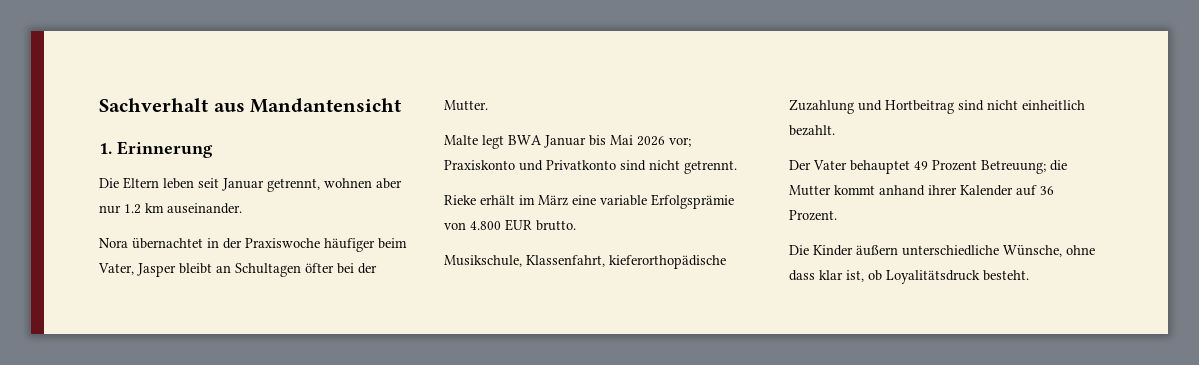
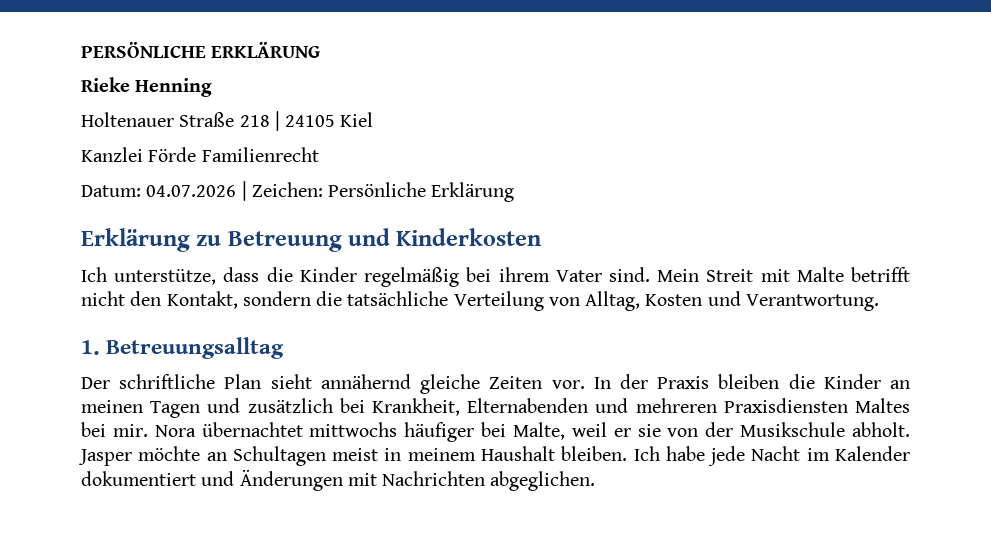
[99,98,402,113] [99,141,213,158] [99,177,402,192] [99,203,242,214] [99,238,407,252] [98,263,377,277] [444,100,488,111] [444,135,691,149] [444,160,737,174] [444,194,734,209] [444,219,576,231] [444,255,726,269] [789,99,1085,114] [789,125,835,136] [789,160,1067,174] [789,185,1054,196] [789,210,837,221] [789,245,1095,257] [789,270,1029,284] Sachverhalt aus Mandantensicht // 1. Erinnerung // Die Eltern leben seit Januar getrennt, wohnen aber nur 1.2 km auseinander. // Nora übernachtet in der Praxiswoche häufiger beim Vater, Jasper bleibt an Schultagen öfter bei der Mutter. // Malte legt BWA Januar bis Mai 2026 vor; Praxiskonto und Privatkonto sind nicht getrennt. // Rieke erhält im März eine variable Erfolgsprämie von 4.800 EUR brutto. // Musikschule, Klassenfahrt, kieferorthopädische Zuzahlung und Hortbeitrag sind nicht einheitlich bezahlt. // Der Vater behauptet 49 Prozent Betreuung; die Mutter kommt anhand ihrer Kalender auf 36 Prozent. // Die Kinder äußern unterschiedliche Wünsche, ohne dass klar ist, ob Loyalitätsdruck besteht. -> [81,41,321,58] [81,77,213,97] [81,111,374,131] [81,147,319,162] [81,181,515,202] [81,228,542,252] [81,267,910,287] [81,291,879,311] [81,337,285,359] [81,374,910,394] [81,398,911,418] [81,422,911,442] [78,446,911,466] [81,469,596,491] PERSÖNLICHE ERKLÄRUNG // Rieke Henning // Holtenauer Straße 218 | 24105 Kiel // Kanzlei Förde Familienrecht // Datum: 04.07.2026 | Zeichen: Persönliche Erklärung // Erklärung zu Betreuung und Kinderkosten // Ich unterstütze, dass die Kinder regelmäßig bei ihrem Vater sind. Mein Streit mit Malte betrifft nicht den Kontakt, sondern die tatsächliche Verteilung von Alltag, Kosten und Verantwortung. // 1. Betreuungsalltag // Der schriftliche Plan sieht annähernd gleiche Zeiten vor. In der Praxis bleiben die Kinder an meinen Tagen und zusätzlich bei Krankheit, Elternabenden und mehreren Praxisdiensten Maltes bei mir. Nora übernachtet mittwochs häufiger bei Malte, weil er sie von der Musikschule abholt. Jasper möchte an Schultagen meist in meinem Haushalt bleiben. Ich habe jede Nacht im Kalender dokumentiert und Änderungen mit Nachrichten abgeglichen.

